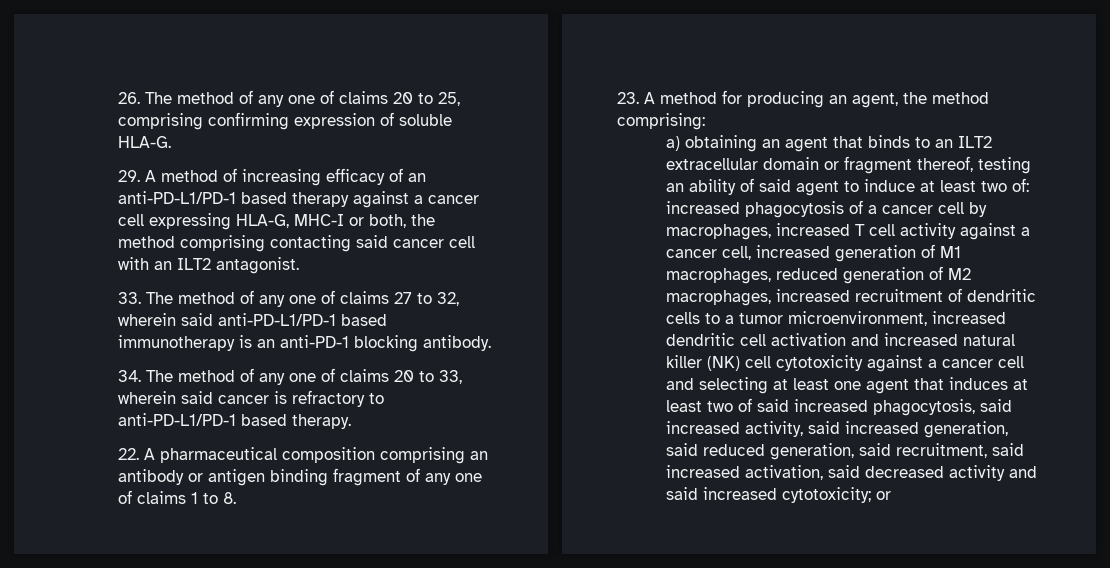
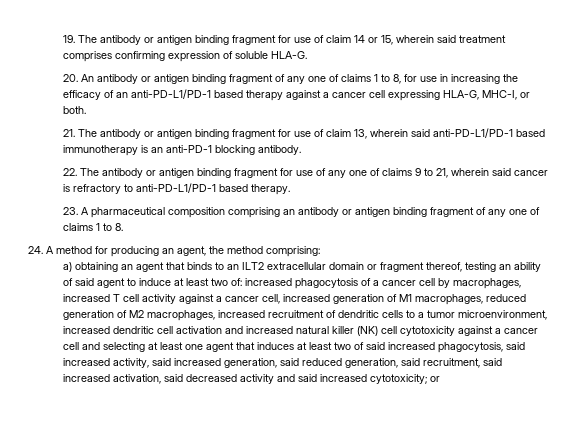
[118,90,461,107] [118,113,204,130] 26. The method of any one of claims 20 to 25, comprising -> [62,35,506,45] [62,51,112,62] 19. The antibody or antigen binding fragment for use of claim 14 or 15, wherein said treatment comprises
[118,168,322,186] 29. A method of increasing -> [62,74,518,84] 20. An antibody or antigen binding fragment of any one of claims 1 to 8, for use in increasing the
[294,214,436,228] [118,235,476,252] [118,257,300,274] [118,290,460,307] MHC-I or both, the method comprising contacting said cancer cell with an ILT2 antagonist. // 33. The method of any one of claims 27 to 32, -> [481,90,530,100] [62,106,86,114] [62,129,367,139] MHC-I, or both. // 21. The antibody or antigen binding fragment for use of claim 13,
[118,368,463,385] 34. The method of any one of claims 20 to 33, -> [62,168,448,178] 22. The antibody or antigen binding fragment for use of any one of claims 9 to 21,
[118,448,140,460] 22. -> [62,207,78,215] 23.
[617,92,639,104] 23. -> [28,246,43,254] 24.

